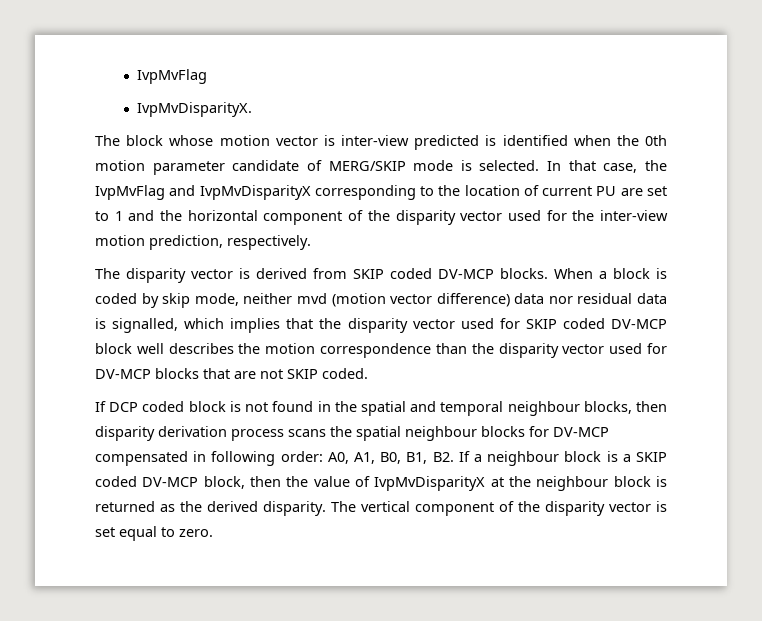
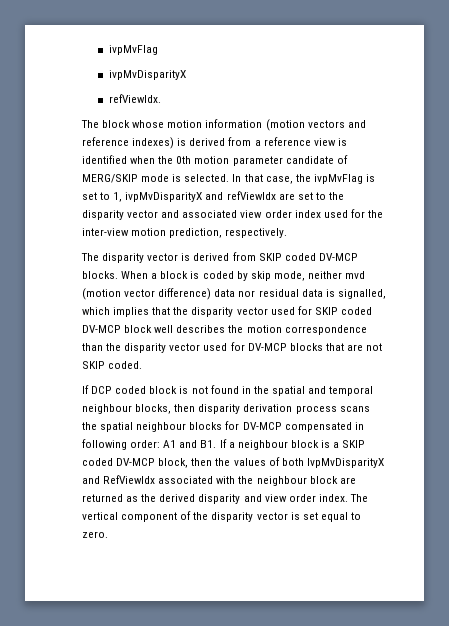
[137,69,208,84] [137,102,253,117] IvpMvFlag // IvpMvDisparityX. -> [108,45,158,55] [108,70,186,80] [108,94,161,103] ivpMvFlag // ivpMvDisparityX // refViewIdx.
[275,135,480,150] vector is inter-view predicted -> [205,119,366,131] [82,137,336,149] information (motion vectors and reference indexes) is derived from a reference view
[95,185,667,200] [95,210,503,225] IvpMvFlag and IvpMvDisparityX corresponding to the location of current PU are set to 1 and the horizontal component of the disparity vector -> [313,174,375,184] [82,191,344,202] [82,210,321,220] ivpMvFlag is set to 1, ivpMvDisparityX and refViewIdx are set to the disparity vector and associated view order index
[327,452,454,464] A0, A1, B0, B1, B2. -> [163,440,217,448] A1 and B1.
[313,476,504,491] value of IvpMvDisparityX at -> [233,457,384,468] [82,475,236,484] values of both IvpMvDisparityX and RefViewIdx associated with
[656,476,667,487] is -> [339,477,356,484] are
[263,501,326,516] disparity. -> [198,494,348,504] disparity and view order index.

